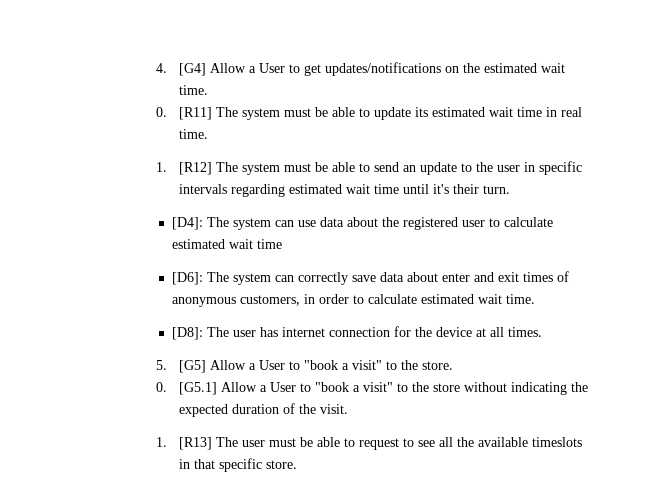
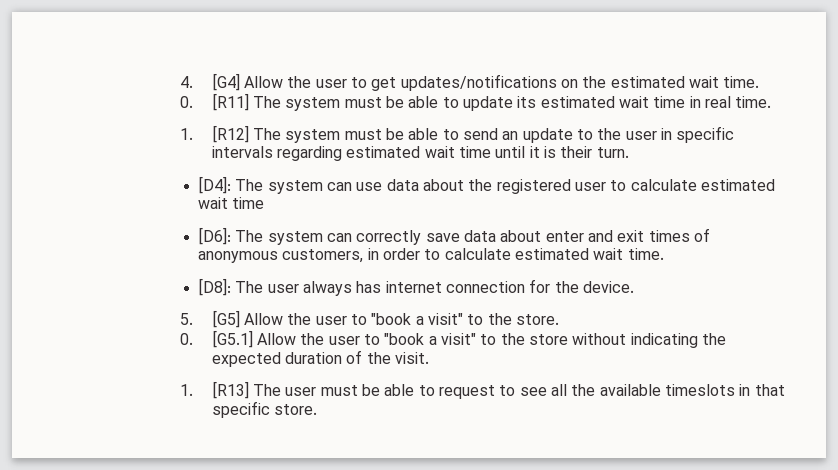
[249,63,286,73] a User -> [287,76,347,88] the user
[433,184,450,194] it's -> [529,146,557,158] it is
(256, 333) none -> [303,281,353,296] always
[435,327,542,337] device at all times. -> [582,281,634,293] device.
[249,360,286,370] a User -> [287,313,347,325] the user
[260,382,297,392] a User -> [300,333,360,345] the user

